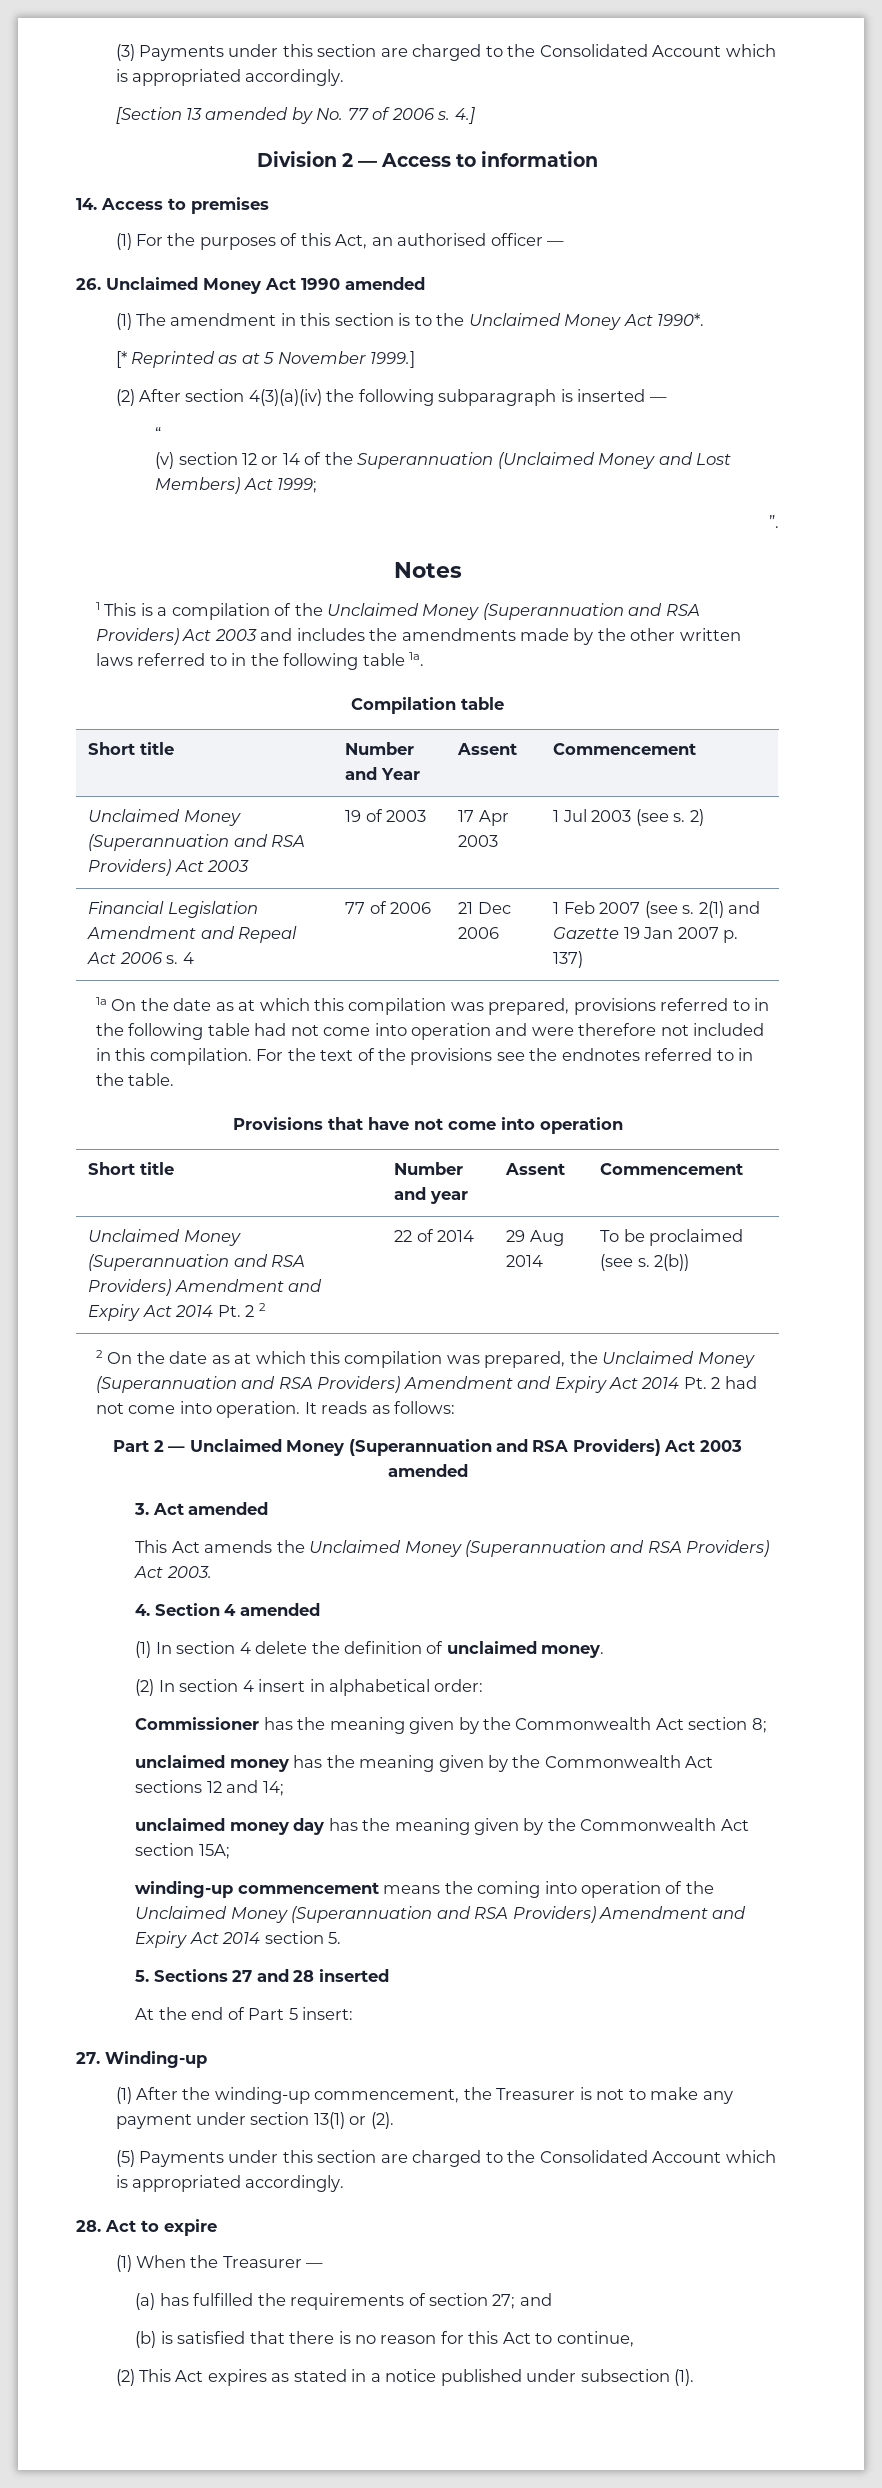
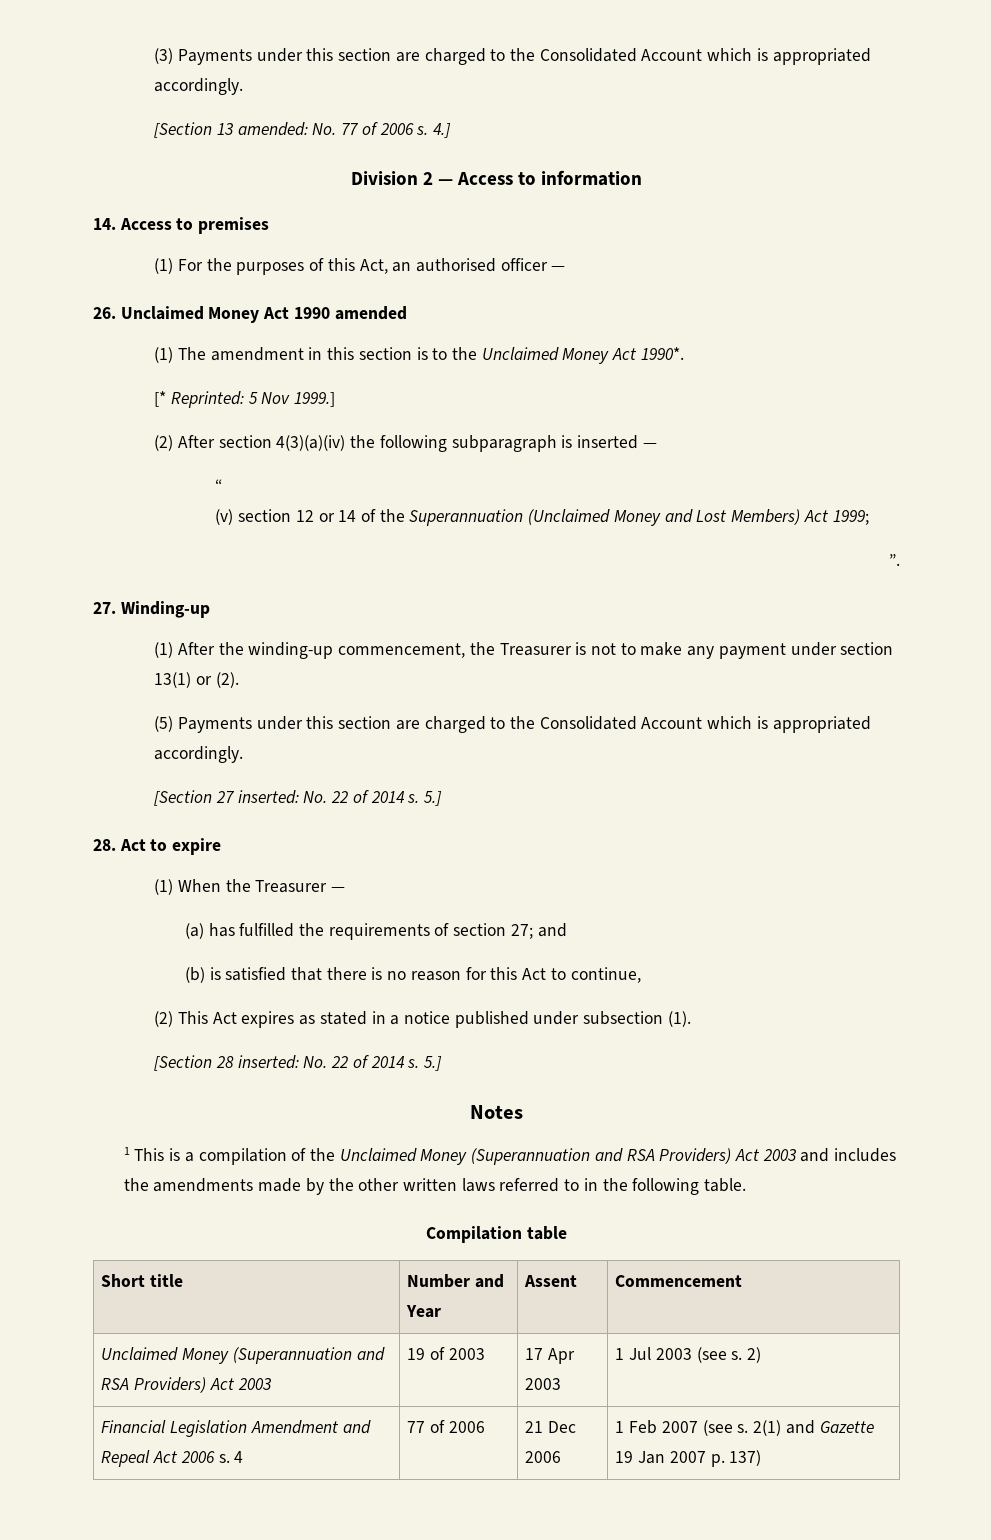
[205,107,313,124] amended by -> [237,122,308,136] amended:
[130,351,366,368] Reprinted as at 5 November -> [170,391,291,408] Reprinted: 5 Nov
(779, 521) none -> [93,601,210,618] [154,642,894,659] [154,672,239,688] [154,716,871,733] [154,746,244,763] [154,790,443,806] [93,838,222,855] [154,879,346,895] [184,923,567,940] [184,967,641,983] [154,1011,691,1028] [154,1055,443,1071] // 27. Winding-up // (1) After the winding-up commencement, the Treasurer is not to make any payment under section 13(1) or (2). // (5) Payments under this section are charged to the Consolidated Account which is appropriated accordingly. // [Section 27 inserted: No. 22 of 2014 s. 5.] // 28. Act to expire // (1) When the Treasurer — // (a) has fulfilled the requirements of section 27; and // (b) is satisfied that there is no reason for this Act to continue, // (2) This Act expires as stated in a notice published under subsection (1). // [Section 28 inserted: No. 22 of 2014 s. 5.]
[362,652,424,666] table 1a. -> [704,1178,747,1192] table.
[95,997,770,1015] [95,1023,765,1040] [95,1048,754,1065] [95,1073,175,1086] [232,1117,623,1134] [88,1162,174,1175] [394,1162,464,1175] [394,1187,468,1204] [505,1163,566,1175] [600,1163,744,1175] [88,1229,241,1246] [88,1254,306,1271] [88,1279,323,1296] [88,1303,266,1321] [394,1229,475,1242] [506,1230,564,1246] [506,1255,544,1267] [600,1229,744,1246] [600,1254,690,1271] [95,1350,755,1368] [95,1376,757,1393] [95,1401,455,1418] [113,1439,742,1456] [387,1464,468,1477] [134,1502,269,1515] [135,1540,770,1557] [134,1566,212,1578] [135,1603,320,1616] [135,1641,605,1658] [135,1679,484,1696] [135,1717,767,1734] [135,1755,714,1772] [135,1780,284,1796] [135,1818,749,1835] [135,1843,230,1859] [135,1881,714,1898] [135,1906,747,1923] [135,1931,342,1948] [135,1969,389,1982] [135,2007,354,2020] [76,2051,207,2068] [115,2087,733,2104] [115,2112,394,2129] [115,2150,776,2167] [115,2175,345,2192] [76,2219,217,2236] [115,2255,324,2272] [135,2293,552,2310] [135,2331,634,2348] [115,2369,694,2386] // 1a On the date as at which this compilation was prepared, provisions referred to in the following table had not come into operation and were therefore not included in this compilation. For the text of the provisions see the endnotes referred to in the table. // Provisions that have not come into operation // Short title | Number and year | Assent | Commencement // Unclaimed Money (Superannuation and RSA Providers) Amendment and Expiry Act 2014 Pt. 2 2 | 22 of 2014 | 29 Aug 2014 | To be proclaimed (see s. 2(b)) // 2 On the date as at which this compilation was prepared, the Unclaimed Money (Superannuation and RSA Providers) Amendment and Expiry Act 2014 Pt. 2 had not come into operation. It reads as follows: // Part 2 — Unclaimed Money (Superannuation and RSA Providers) Act 2003 amended // 3. Act amended // This Act amends the Unclaimed Money (Superannuation and RSA Providers) Act 2003. // 4. Section 4 amended // (1) In section 4 delete the definition of unclaimed money. // (2) In section 4 insert in alphabetical order: // Commissioner has the meaning given by the Commonwealth Act section 8; // unclaimed money has the meaning given by the Commonwealth Act sections 12 and 14; // unclaimed money day has the meaning given by the Commonwealth Act section 15A; // winding-up commencement means the coming into operation of the Unclaimed Money (Superannuation and RSA Providers) Amendment and Expiry Act 2014 section 5. // 5. Sections 27 and 28 inserted // At the end of Part 5 insert: // 27. Winding-up // (1) After the winding-up commencement, the Treasurer is not to make any payment under section 13(1) or (2). // (5) Payments under this section are charged to the Consolidated Account which is appropriated accordingly. // 28. Act to expire // (1) When the Treasurer — // (a) has fulfilled the requirements of section 27; and // (b) is satisfied that there is no reason for this Act to continue, // (2) This Act expires as stated in a notice published under subsection (1). -> (762, 1458) none

